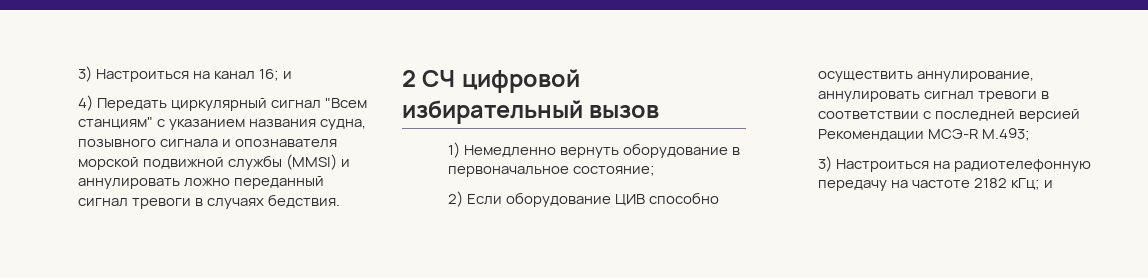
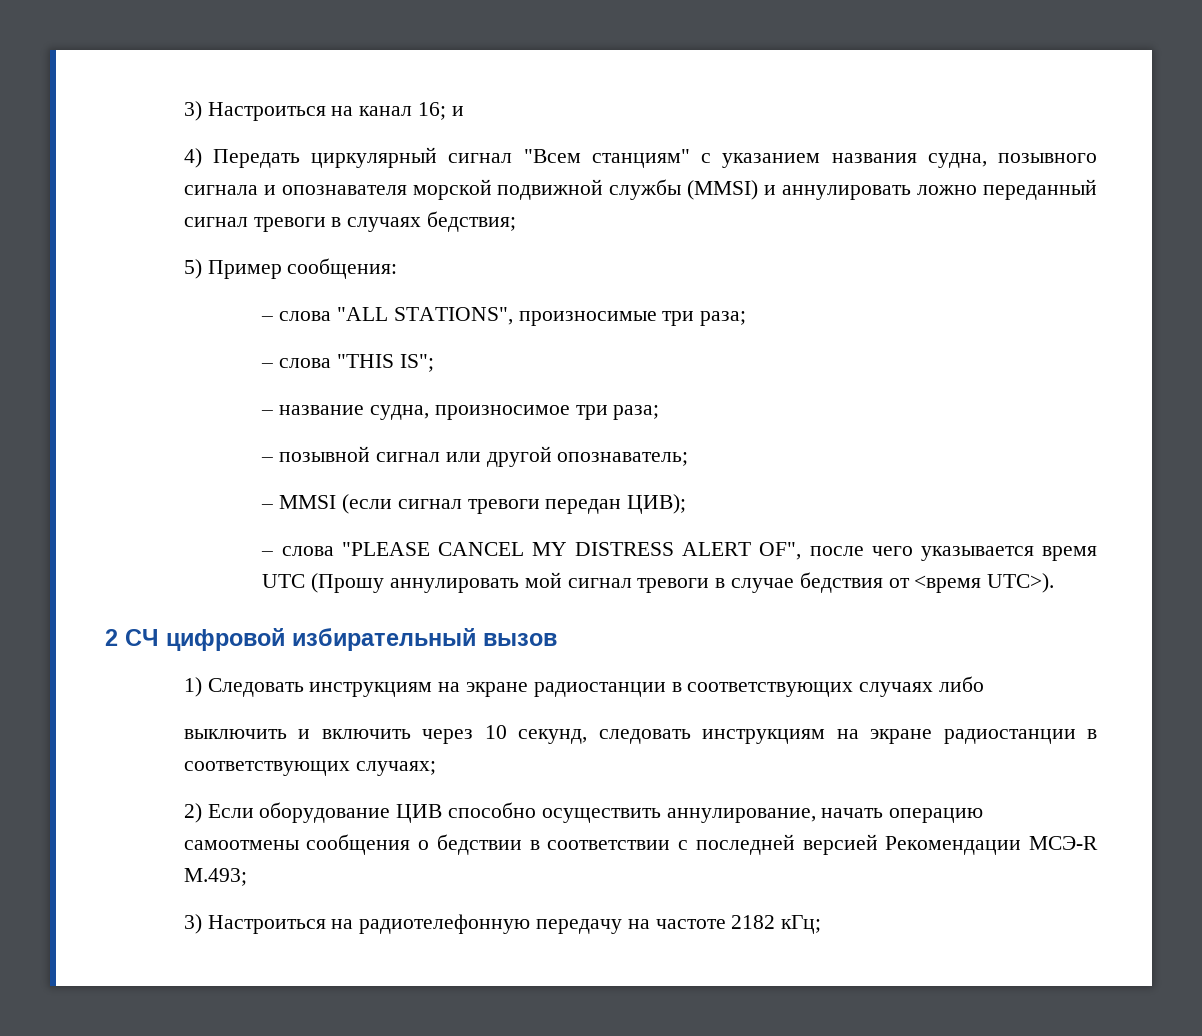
[267,194,340,208] бедствия. -> [426,211,516,232] [183,258,398,279] [261,307,747,326] [261,354,434,372] [261,405,660,420] [261,446,689,467] [261,494,687,514] [261,542,1097,561] [262,572,1055,593] бедствия; // 5) Пример сообщения: // – слова "ALL STATIONS", произносимые три раза; // – слова "THIS IS"; // – название судна, произносимое три раза; // – позывной сигнал или другой опознаватель; // – MMSI (если сигнал тревоги передан ЦИВ); // – слова "PLEASE CANCEL MY DISTRESS ALERT OF", после чего указывается время UTC (Прошу аннулировать мой сигнал тревоги в случае бедствия от <время UTC>).
[463,143,740,158] [447,165,655,177] Немедленно вернуть оборудование в первоначальное состояние; -> [207,676,984,697] [183,725,1097,744] [183,761,436,776] Следовать инструкциям на экране радиостанции в соответствующих случаях либо // выключить и включить через 10 секунд, следовать инструкциям на экране радиостанции в соответствующих случаях;
[817,91,1037,102] аннулировать сигнал тревоги -> [821,808,984,823] [183,834,522,855] начать операцию самоотмены сообщения о бедствии
[1043,180,1053,188] и -> (822, 924) none

